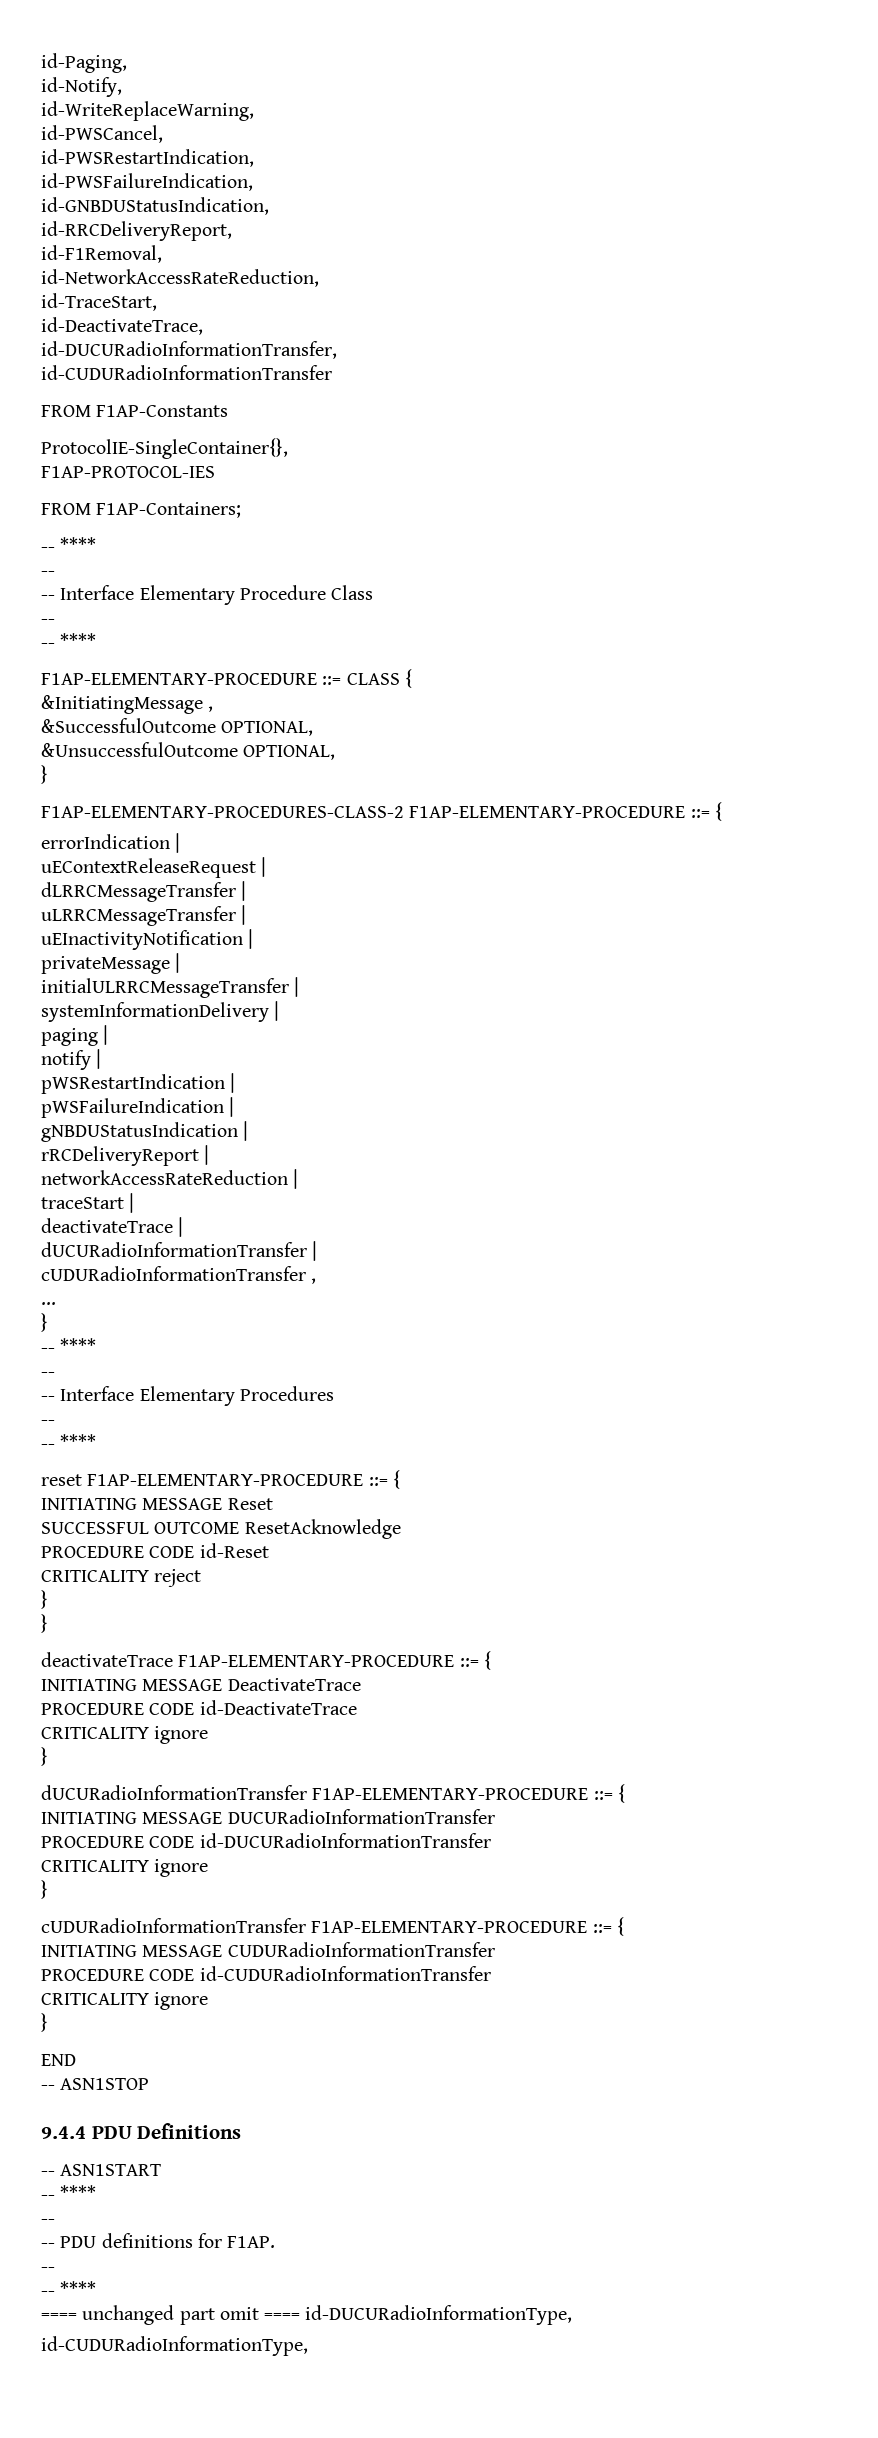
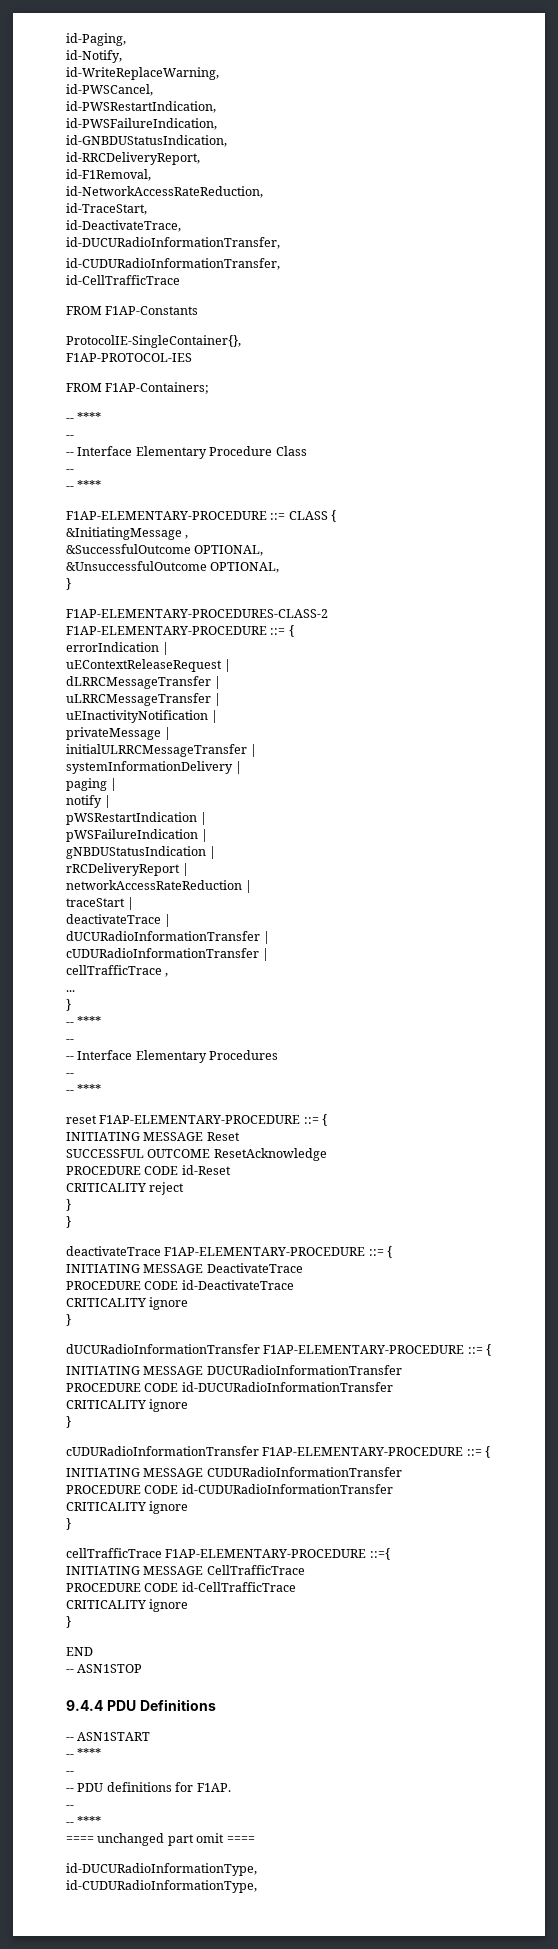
[41,365,332,380] id-CUDURadioInformationTransfer -> [66,258,280,270] [66,275,180,285] id-CUDURadioInformationTransfer, // id-CellTrafficTrace
(306, 1273) none -> [262,948,270,961] [66,965,162,975] | // cellTrafficTrace
(48, 2022) none -> [66,1548,390,1560] [66,1565,305,1575] [66,1582,296,1592] [66,1599,189,1612] [66,1616,71,1628] // cellTrafficTrace F1AP-ELEMENTARY-PROCEDURE ::={ // INITIATING MESSAGE CellTrafficTrace // PROCEDURE CODE id-CellTrafficTrace // CRITICALITY ignore // }
(301, 2316) none -> (255, 1839) //

